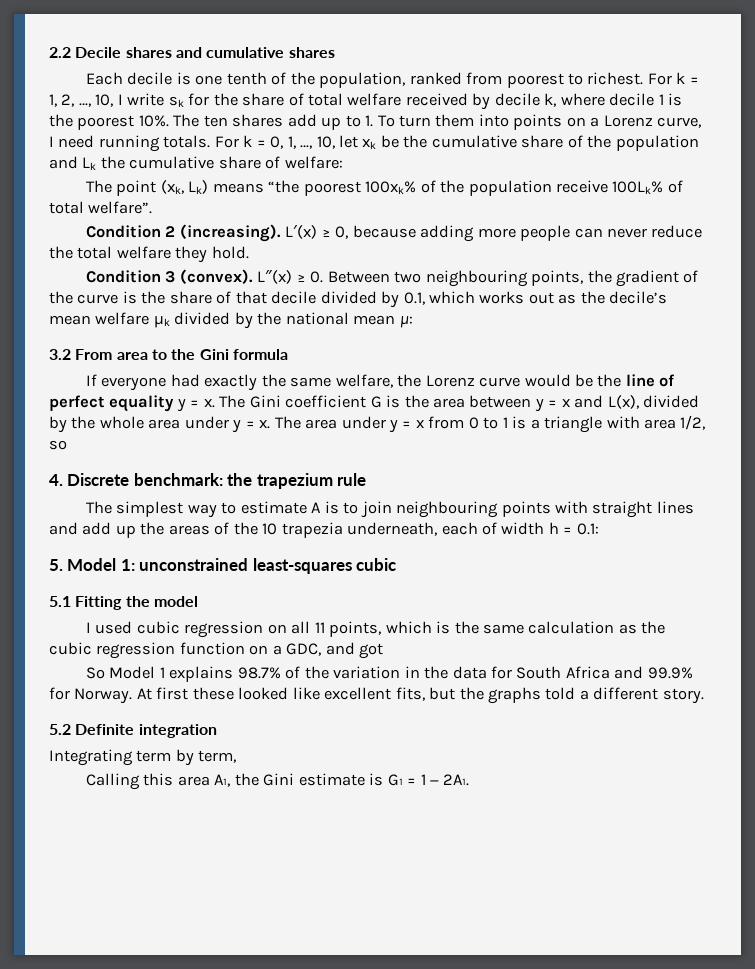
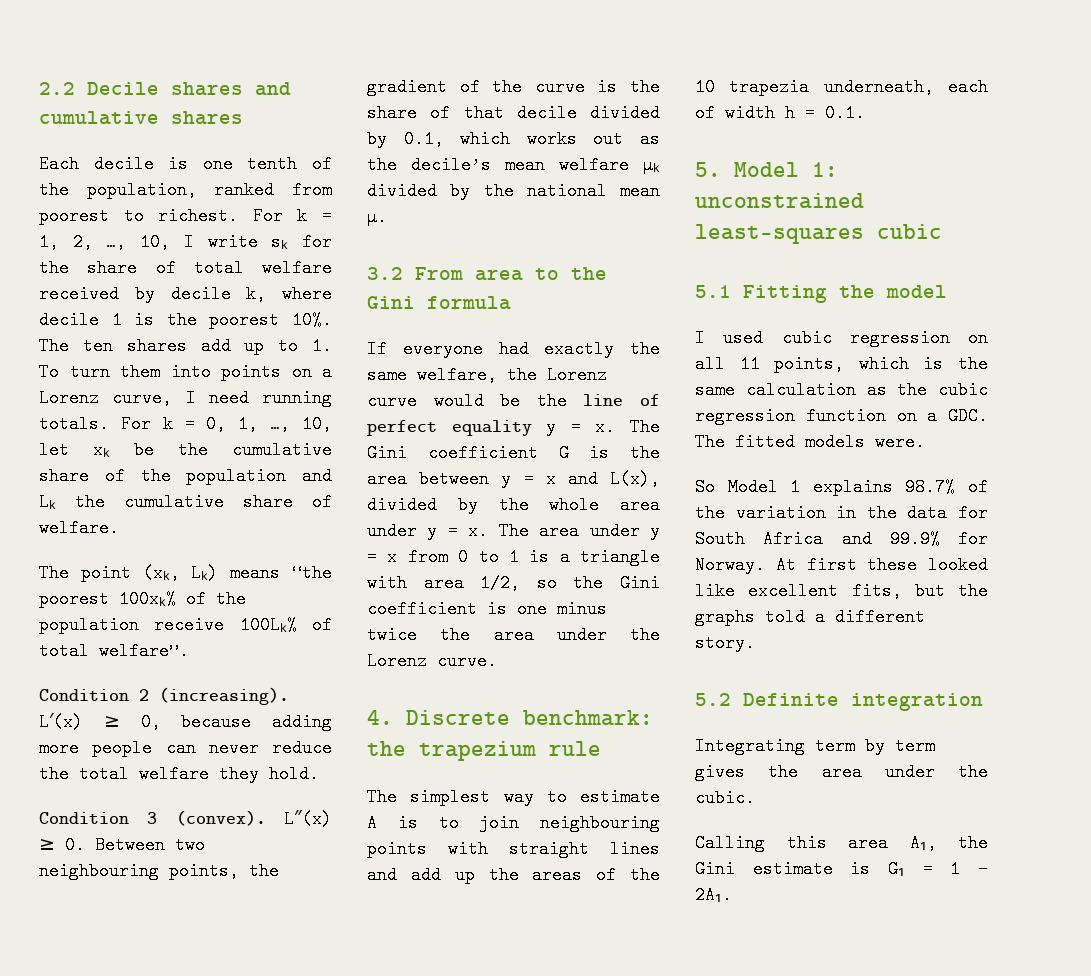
[284,156,343,169] welfare: -> [39,519,119,537] welfare.
[399,316,413,328] μ: -> [367,207,387,226] μ.
(67, 445) none -> [573,574,660,592] [367,600,607,618] [367,626,660,644] [367,652,497,670] the Gini coefficient is one minus twice the area under the Lorenz curve.
[576,523,599,535] 0.1: -> [825,104,865,122] 0.1.
[286,642,384,659] GDC, and got -> [948,407,988,425] [695,433,925,451] GDC. The fitted models were.
[198,750,237,763] term, -> [895,737,935,755] [695,763,988,781] [695,789,755,807] term gives the area under the cubic.

